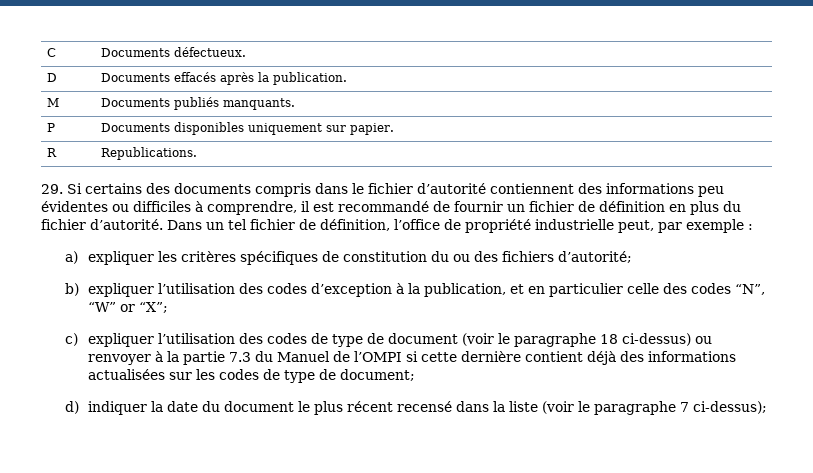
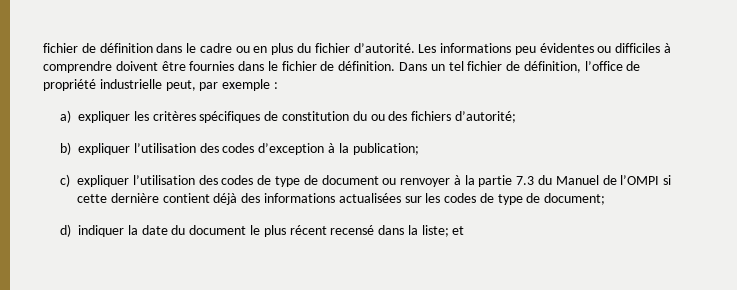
[46,48,56,57] [100,47,246,57] [46,73,57,82] [100,72,347,85] [46,98,59,107] [100,97,295,110] [46,123,55,132] [100,122,394,135] [46,148,57,157] [100,147,197,160] [41,183,602,197] C | Documents défectueux. // D | Documents effacés après la publication. // M | Documents publiés manquants. // P | Documents disponibles uniquement sur papier. // R | Republications. // 29. Si certains des documents compris dans le fichier d’autorité contiennent des -> [43,43,437,55] fichier de définition dans le cadre ou en plus du fichier d’autorité. Les
[207,201,741,215] [41,219,163,230] comprendre, il est recommandé de fournir un fichier de définition en plus du fichier d’autorité. -> [43,61,396,73] comprendre doivent être fournies dans le fichier de définition.
[423,283,765,297] [87,302,168,313] publication, et en particulier celle des codes “N”, “W” or “X”; -> [352,143,419,155] publication;
[461,333,691,347] (voir le paragraphe 18 ci-dessus) -> (379, 180) none
[508,401,767,415] liste (voir le paragraphe 7 ci-dessus); -> [421,225,465,237] liste; et

